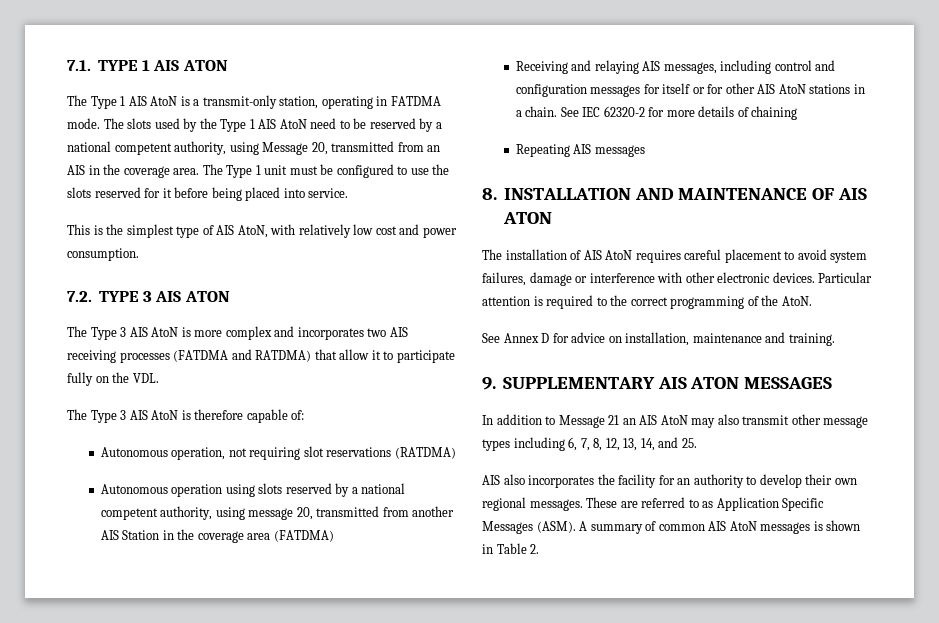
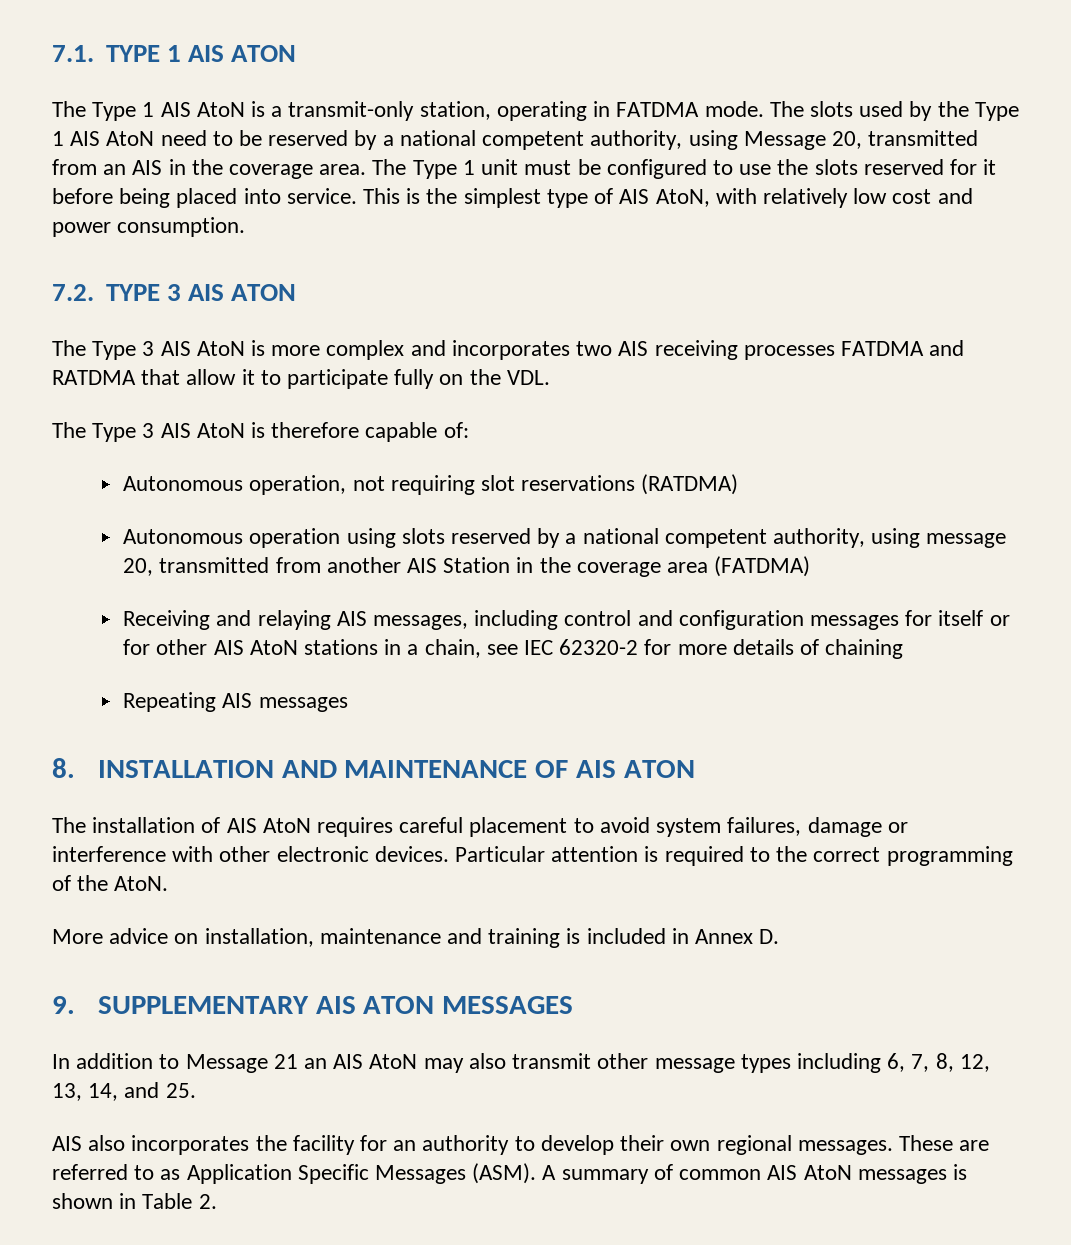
(349, 193) // -> (357, 196) none
[173,349,312,362] (FATDMA and RATDMA) -> [840,340,965,356] [52,370,136,385] FATDMA and RATDMA
[525,106,579,117] chain. See -> [424,639,518,658] chain, see
[482,333,569,343] See Annex D for -> [52,929,103,944] More
[788,333,835,346] training. -> [488,928,780,948] training is included in Annex D.

